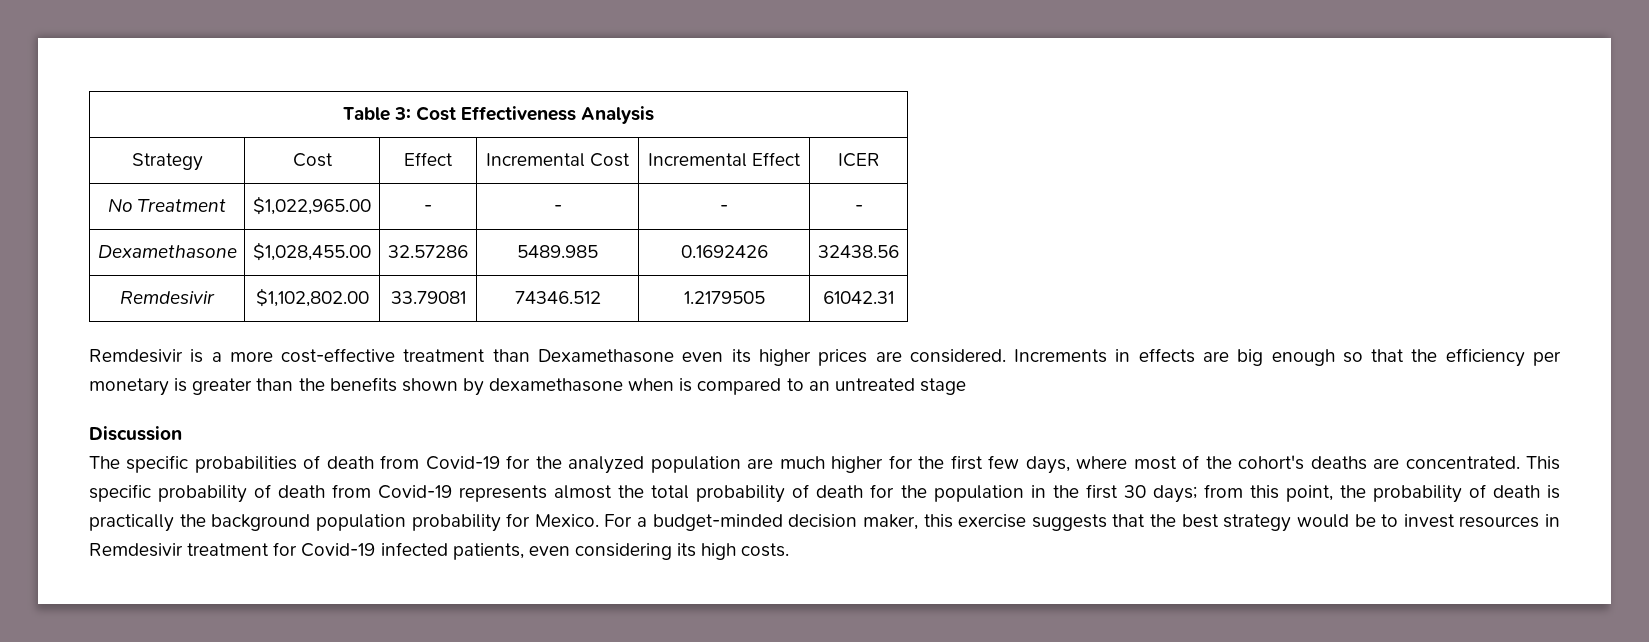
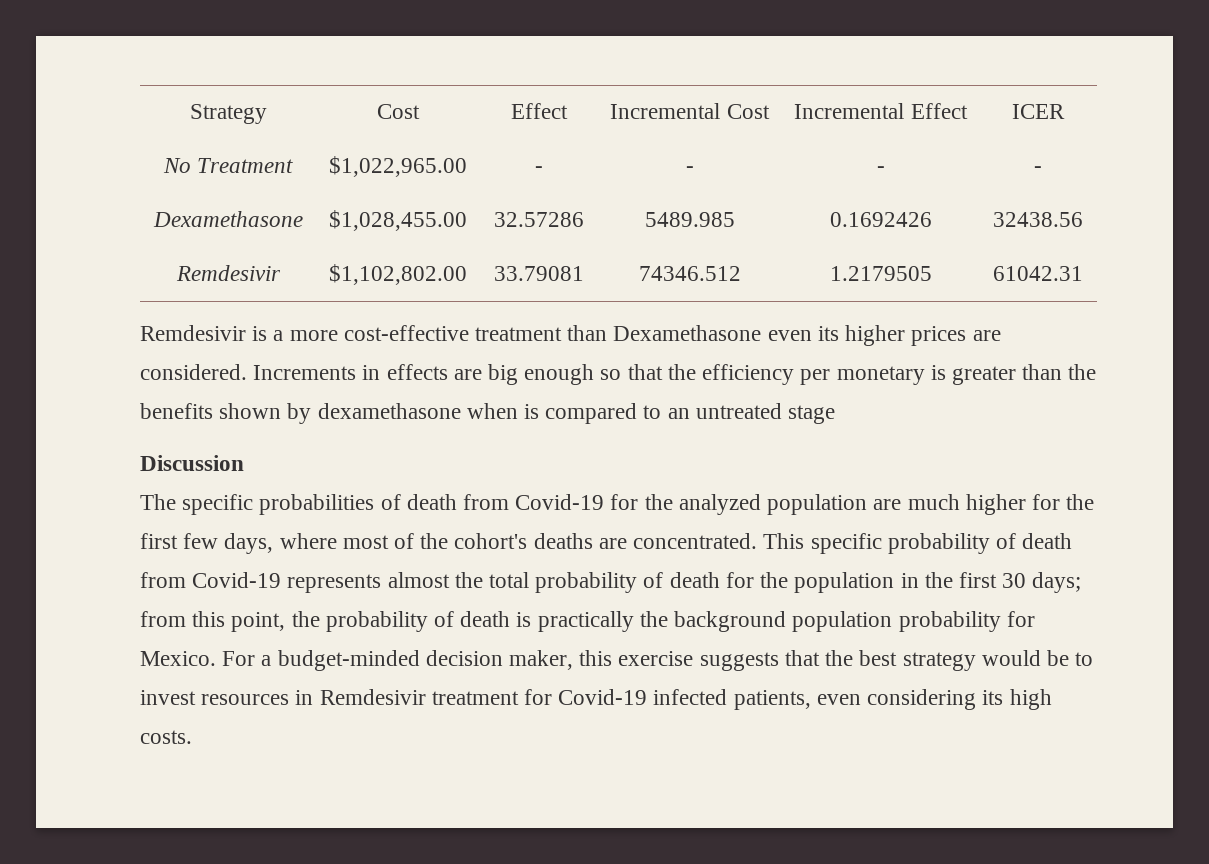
[342,106,655,124] Table 3: Cost Effectiveness Analysis // -> (189, 114) none

